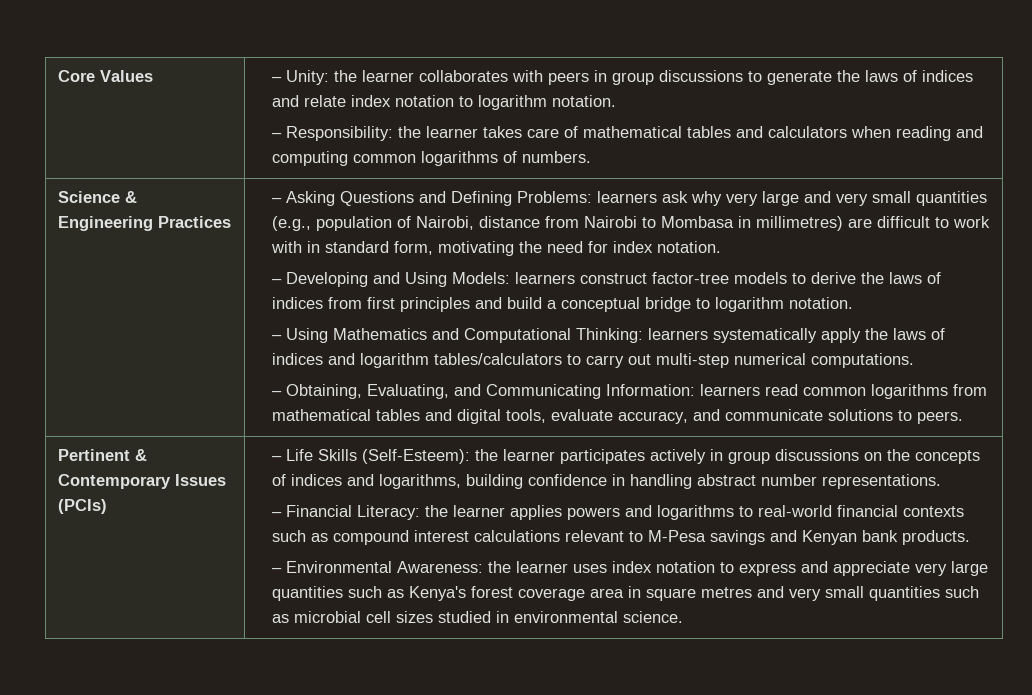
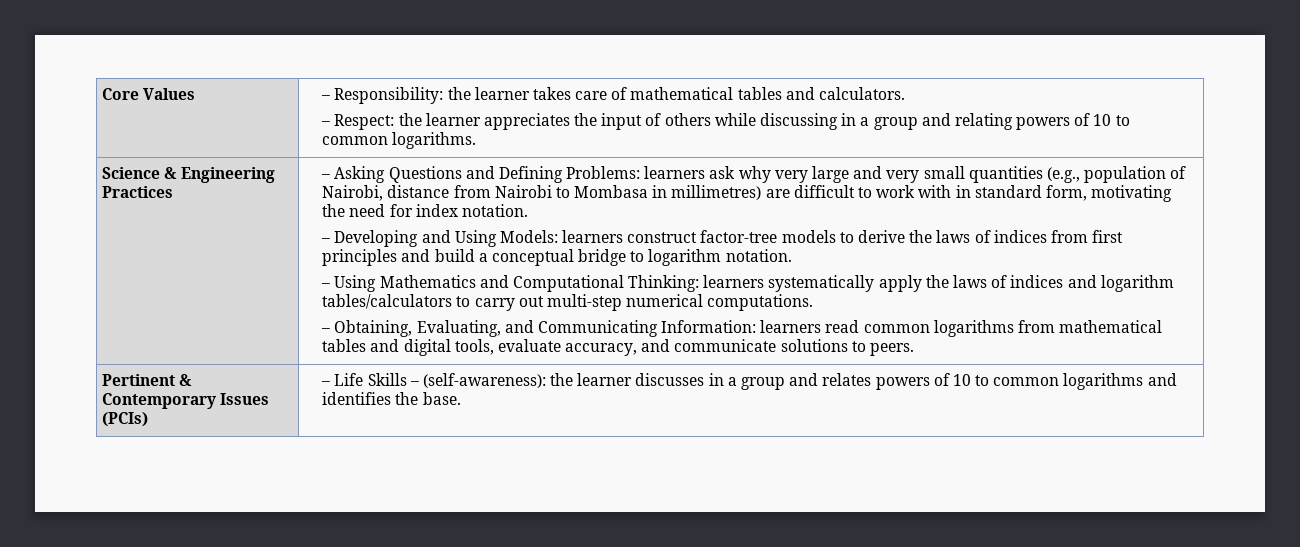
[286,70,974,85] [272,95,617,110] [272,133,283,138] Unity: the learner collaborates with peers in group discussions to generate the laws of indices and relate index notation to logarithm notation. // – -> (331, 97) none
[768,126,984,141] [272,151,592,166] calculators when reading and computing common logarithms of numbers. -> [818,87,905,100] [321,113,1130,130] [322,132,477,149] calculators. // – Respect: the learner appreciates the input of others while discussing in a group and relating powers of 10 to common logarithms.
[362,449,981,464] [272,474,942,489] [272,505,965,520] [272,530,971,545] [272,561,989,576] [272,586,980,601] [272,611,684,623] (Self-Esteem): the learner participates actively in group discussions on the concepts of indices and logarithms, building confidence in handling abstract number representations. // – Financial Literacy: the learner applies powers and logarithms to real-world financial contexts such as compound interest calculations relevant to M-Pesa savings and Kenyan bank products. // – Environmental Awareness: the learner uses index notation to express and appreciate very large quantities such as Kenya's forest coverage area in square metres and very small quantities such as microbial cell sizes studied in environmental science. -> [409,373,1177,390] [322,392,461,405] – (self-awareness): the learner discusses in a group and relates powers of 10 to common logarithms and identifies the base.

